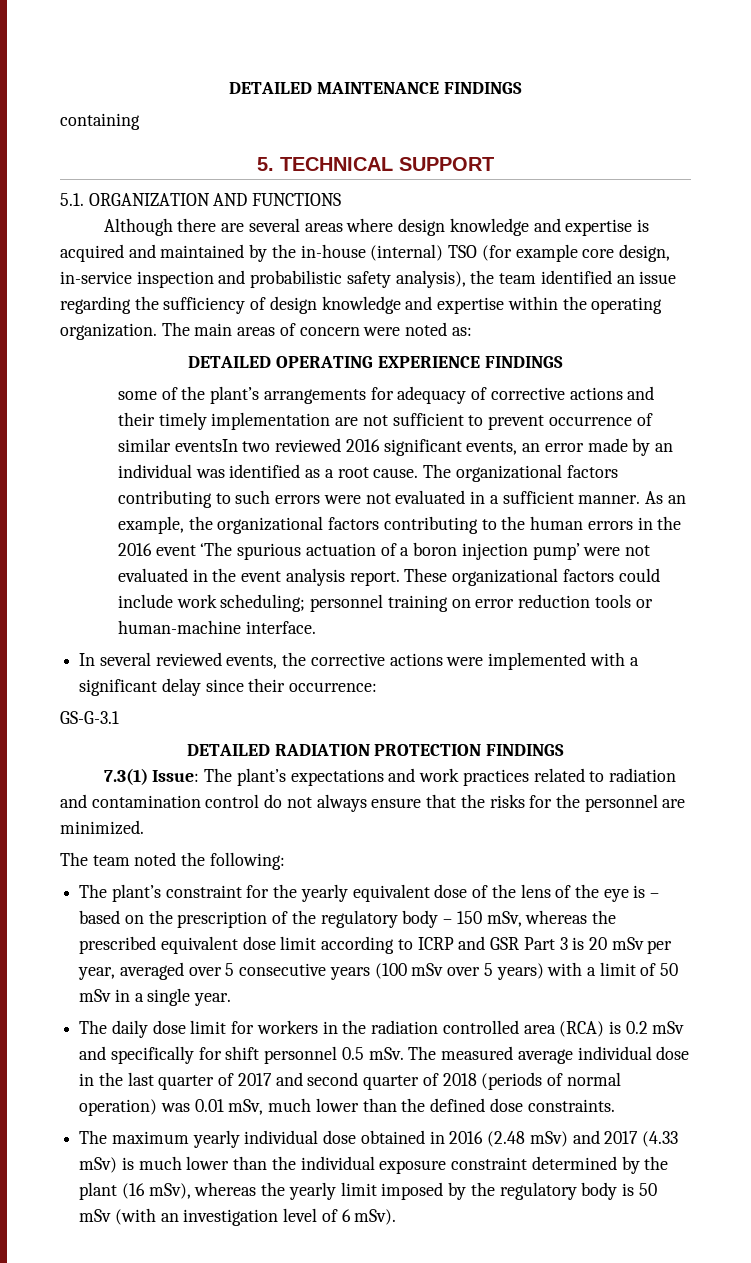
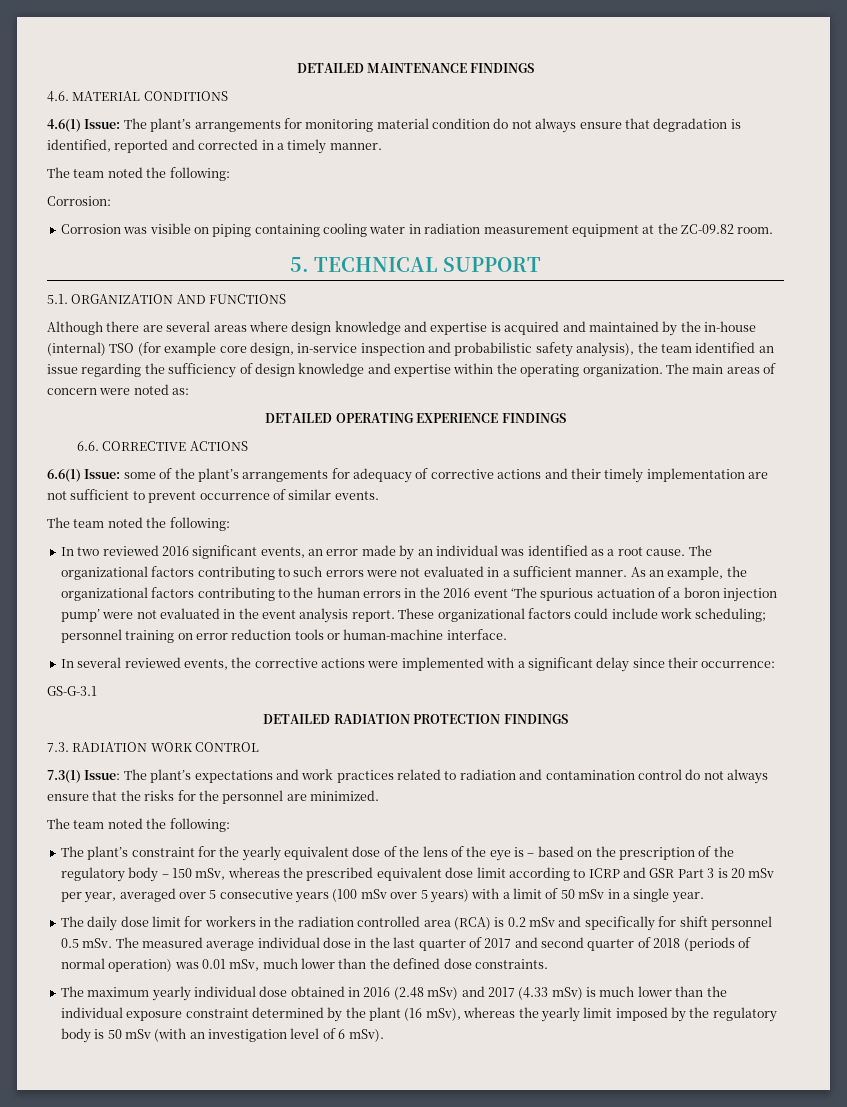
[60,113,140,130] containing -> [47,91,228,102] [47,118,741,133] [47,139,382,154] [47,167,230,181] [47,196,111,206] [60,223,774,237] 4.6. MATERIAL CONDITIONS // 4.6(1) Issue: The plant’s arrangements for monitoring material condition do not always ensure that degradation is identified, reported and corrected in a timely manner. // The team noted the following: // Corrosion: // Corrosion was visible on piping containing cooling water in radiation measurement equipment at the ZC-09.82 room.
(563, 362) none -> [77,441,248,451] [47,469,121,482] 6.6. CORRECTIVE ACTIONS // 6.6(1) Issue:
[174,439,238,452] eventsIn -> [334,491,379,500] [47,517,230,531] [60,547,74,556] events. // The team noted the following: // In
(565, 750) none -> [47,742,260,752] // 7.3. RADIATION WORK CONTROL

